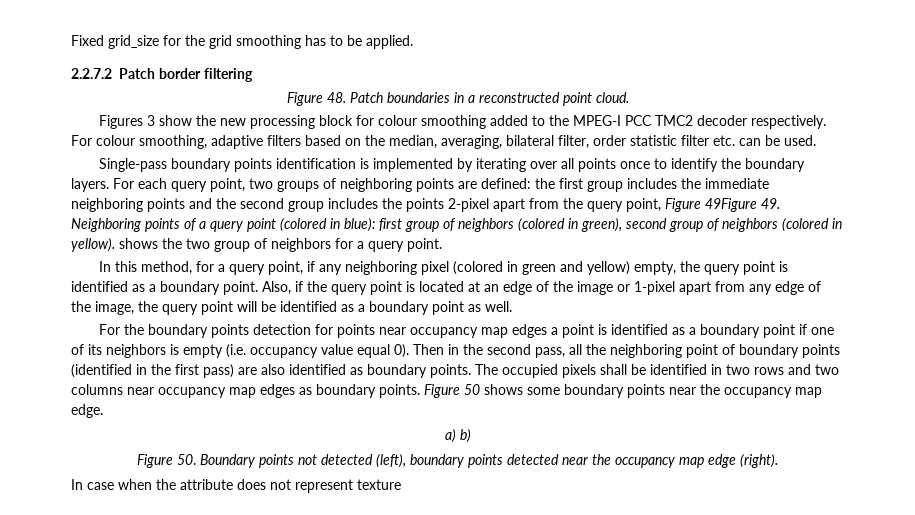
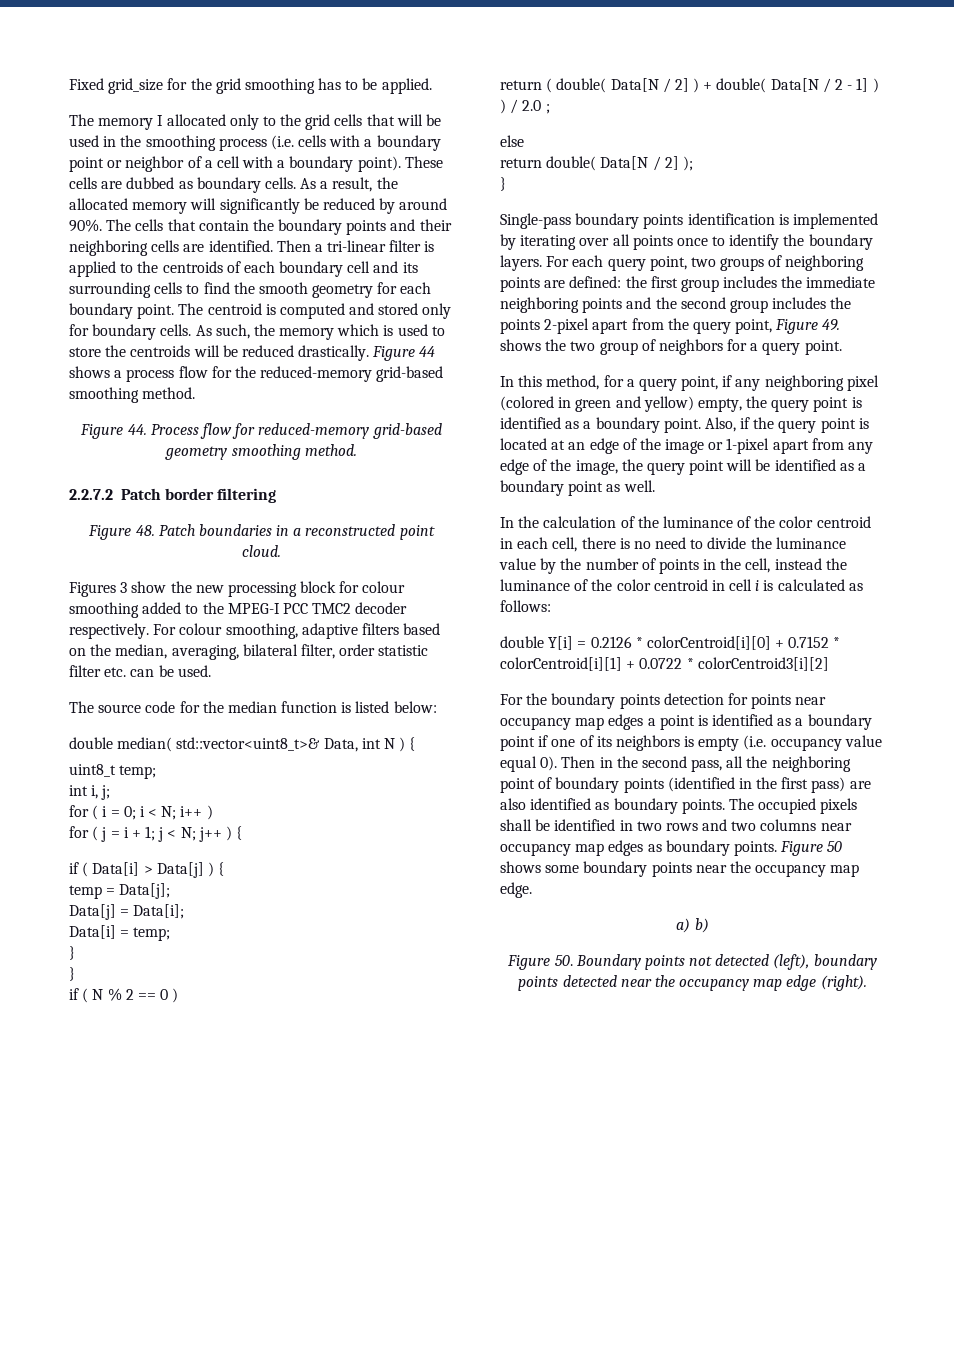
(413, 42) none -> [69,114,442,130] [69,135,441,151] [69,156,443,172] [69,177,398,193] [69,198,448,214] [69,219,452,235] [69,240,435,256] [69,261,418,277] [69,282,432,298] [69,303,452,319] [69,324,445,340] [69,345,436,361] [69,366,444,382] [69,387,196,403] [80,423,442,439] [165,444,357,460] // The memory I allocated only to the grid cells that will be used in the smoothing process (i.e. cells with a boundary point or neighbor of a cell with a boundary point). These cells are dubbed as boundary cells. As a result, the allocated memory will significantly be reduced by around 90%. The cells that contain the boundary points and their neighboring cells are identified. Then a tri-linear filter is applied to the centroids of each boundary cell and its surrounding cells to find the smooth geometry for each boundary point. The centroid is computed and stored only for boundary cells. As such, the memory which is used to store the centroids will be reduced drastically. Figure 44 shows a process flow for the reduced-memory grid-based smoothing method. // Figure 44. Process flow for reduced-memory grid-based geometry smoothing method.
(816, 140) none -> [69,701,437,713] [69,737,416,752] [69,764,157,779] [69,785,111,800] [69,805,213,820] [69,826,243,842] [69,862,225,878] [69,883,171,899] [69,904,185,920] [69,925,171,941] [69,946,75,960] [69,967,75,981] [69,988,179,1003] [500,78,879,93] [500,99,550,114] [500,135,524,147] [500,156,693,171] [500,177,506,191] // The source code for the median function is listed below: // double median( std::vector<uint8_t>& Data, int N ) { // uint8_t temp; // int i, j; // for ( i = 0; i < N; i++ ) // for ( j = i + 1; j < N; j++ ) { // if ( Data[i] > Data[j] ) { // temp = Data[j]; // Data[j] = Data[i]; // Data[i] = temp; // } // } // if ( N % 2 == 0 ) // return ( double( Data[N / 2] ) + double( Data[N / 2 - 1] ) ) / 2.0 ; // else // return double( Data[N / 2] ); // }
[705,198,780,212] [71,218,842,232] [71,238,115,252] 49Figure 49. Neighboring points of a query point (colored in blue): first group of neighbors (colored in green), second group of neighbors (colored in yellow). -> [822,319,841,331] 49.
(512, 306) none -> [500,516,871,528] [500,537,846,552] [499,558,847,574] [500,579,863,591] [500,600,551,612] [500,636,841,650] [500,657,829,671] // In the calculation of the luminance of the color centroid in each cell, there is no need to divide the luminance value by the number of points in the cell, instead the luminance of the color centroid in cell i is calculated as follows: // double Y[i] = 0.2126 * colorCentroid[i][0] + 0.7152 * colorCentroid[i][1] + 0.0722 * colorCentroid3[i][2]
[71,479,401,493] // In case when the attribute does not represent texture -> (867, 983) none

